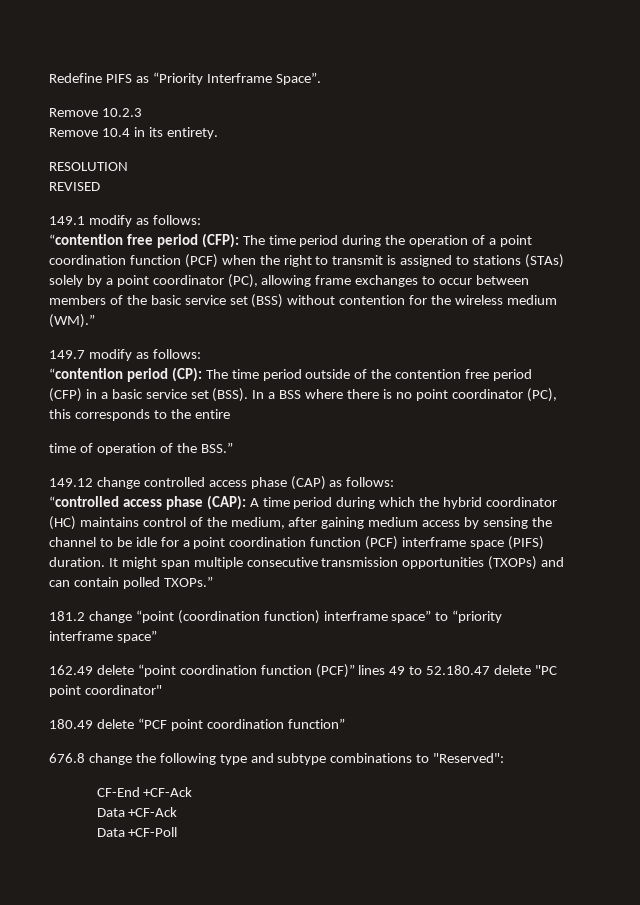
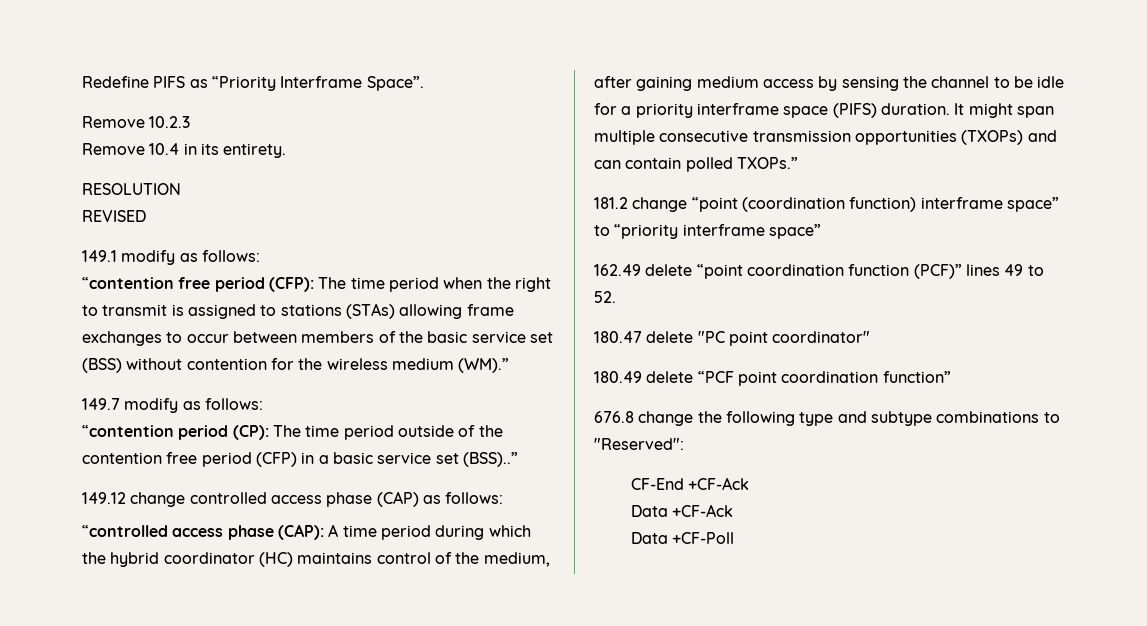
[342,235,532,247] [49,254,218,268] during the operation of a point coordination function (PCF) -> (439, 284) none
[49,274,258,288] solely by a point coordinator (PC), -> (395, 311) none
[212,388,557,402] [49,409,230,421] [49,442,233,455] (BSS). In a BSS where there is no point coordinator (PC), this corresponds to the entire // time of operation of the BSS.” -> [462,452,518,467] (BSS)..”
[193,536,399,550] point coordination function (PCF) -> [635,103,693,118] priority
[426,665,491,675] 52.180.47 -> [594,291,616,303] [594,331,642,343] 52. // 180.47

